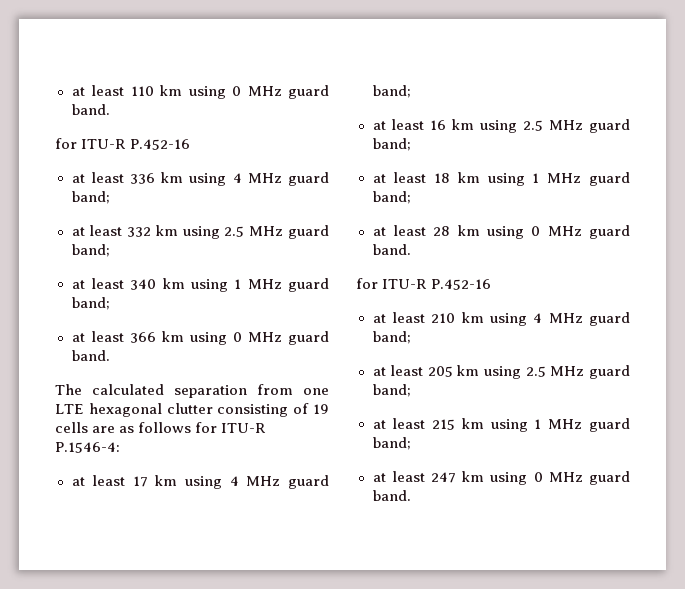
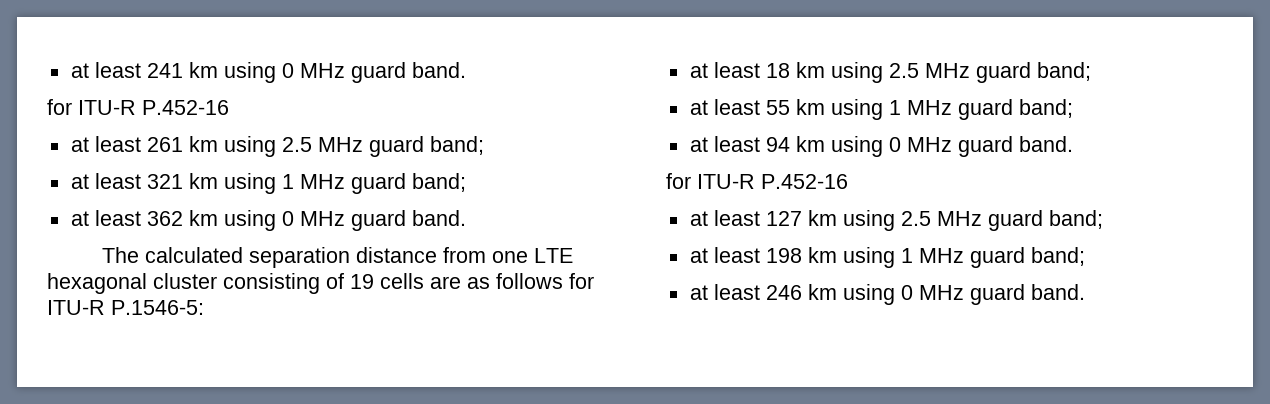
[71,85,154,96] at least 110 -> [70,62,183,78] at least 241
[129,172,330,186] [71,191,110,204] [71,225,329,239] [71,244,110,257] [71,278,329,292] [71,297,110,310] [71,331,156,343] 336 km using 4 MHz guard band; // at least 332 km using 2.5 MHz guard band; // at least 340 km using 1 MHz guard band; // at least 366 -> [146,136,484,157] [70,173,466,194] [70,210,183,226] 261 km using 2.5 MHz guard band; // at least 321 km using 1 MHz guard band; // at least 362
(247, 391) none -> [356,247,438,263] distance
[166,403,213,414] clutter -> [153,273,217,289] cluster
[55,442,120,453] [71,475,329,489] [372,85,411,98] [372,119,630,133] [372,138,411,151] [372,172,630,186] [372,191,411,204] [372,225,451,236] P.1546-4: // at least 17 km using 4 MHz guard band; // at least 16 km using 2.5 MHz guard band; // at least 18 km using 1 MHz guard band; // at least 28 -> [111,300,204,315] [689,62,1091,83] [689,99,1073,120] [689,136,790,152] P.1546-5: // at least 18 km using 2.5 MHz guard band; // at least 55 km using 1 MHz guard band; // at least 94
[431,312,630,326] [372,331,411,344] [372,365,630,379] [372,384,411,397] [372,418,630,432] [372,437,411,450] [372,471,456,483] 210 km using 4 MHz guard band; // at least 205 km using 2.5 MHz guard band; // at least 215 km using 1 MHz guard band; // at least 247 -> [765,210,1103,231] [689,247,1085,268] [689,284,802,300] 127 km using 2.5 MHz guard band; // at least 198 km using 1 MHz guard band; // at least 246

